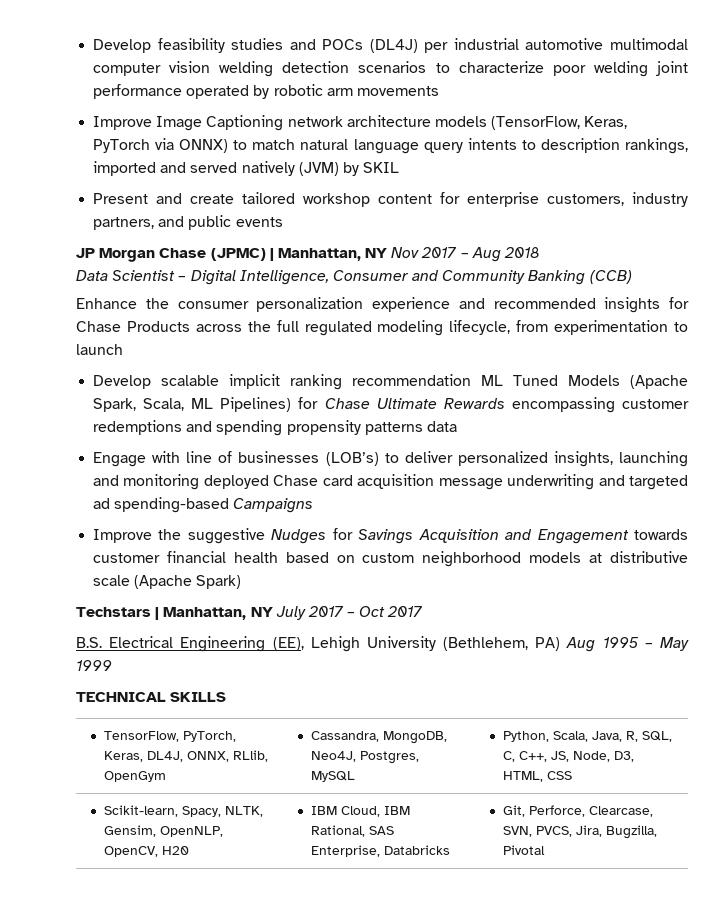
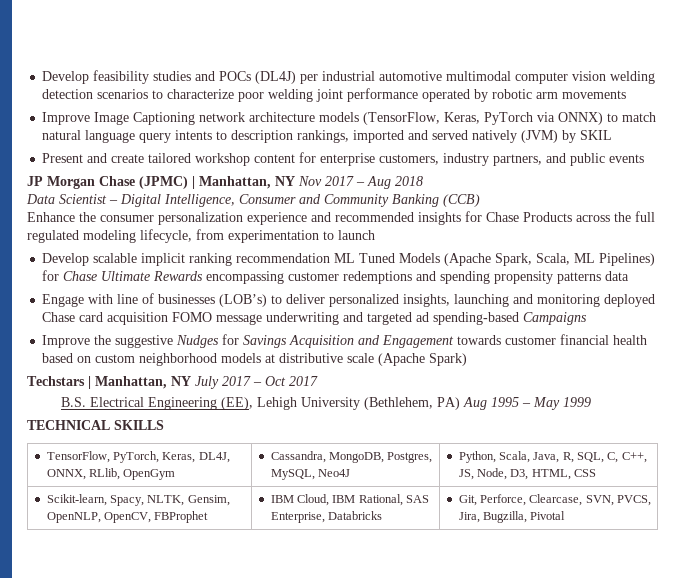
(435, 481) none -> [172,312,213,322] FOMO
[310,751,419,764] [310,771,355,782] Neo4J, Postgres, MySQL -> [387,452,433,463] [270,469,350,480] Postgres, MySQL, Neo4J
[161,846,189,855] H20 -> [154,511,209,523] FBProphet

